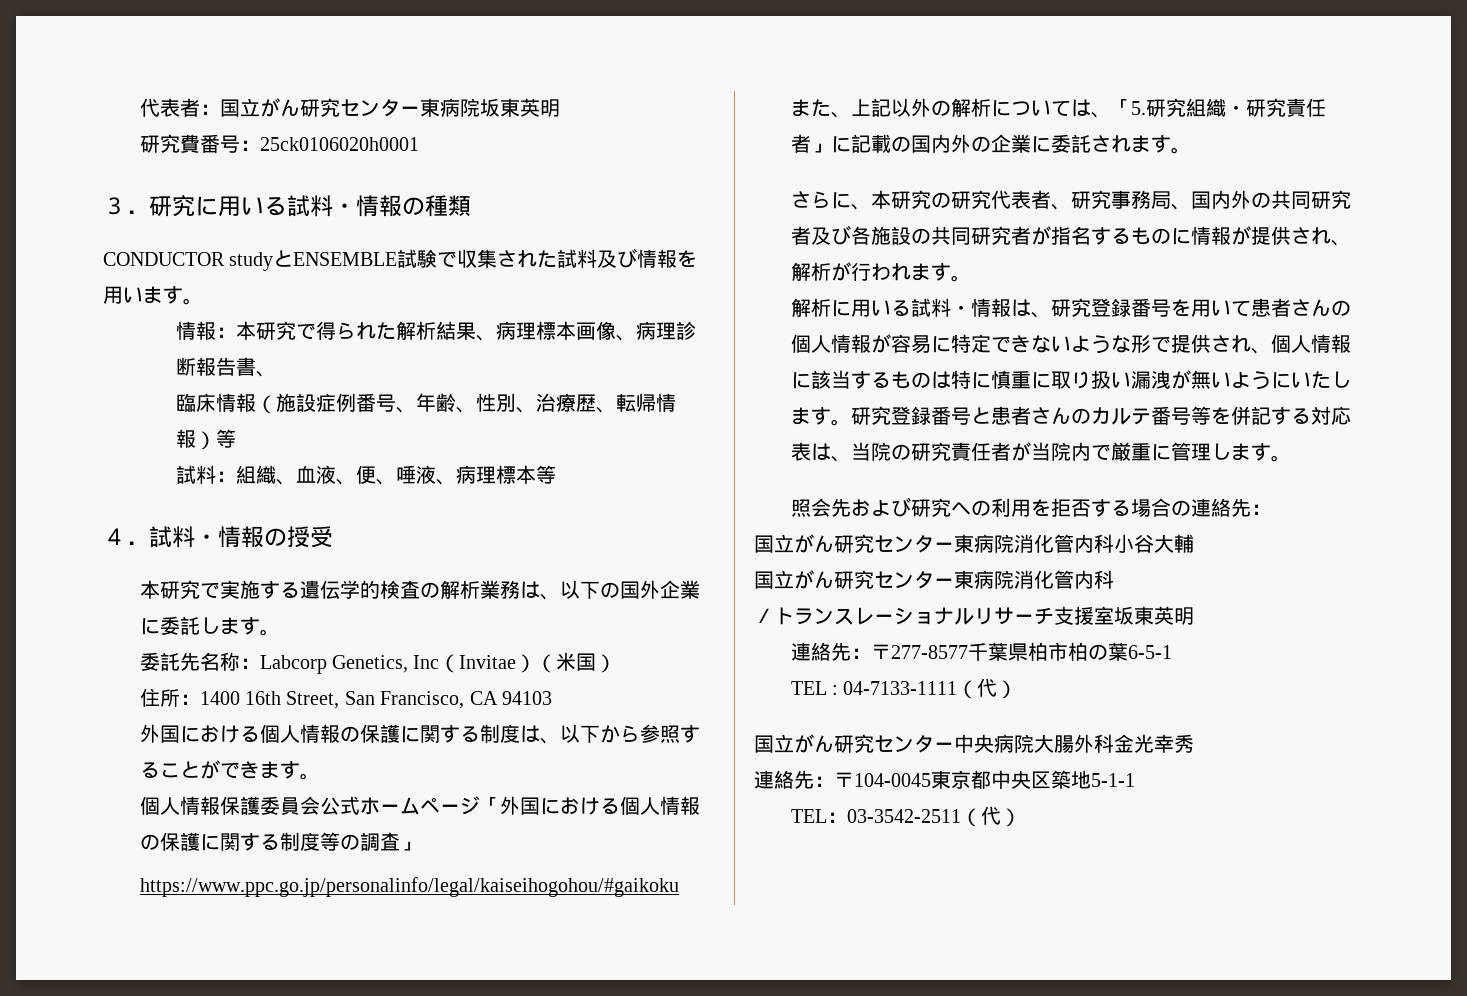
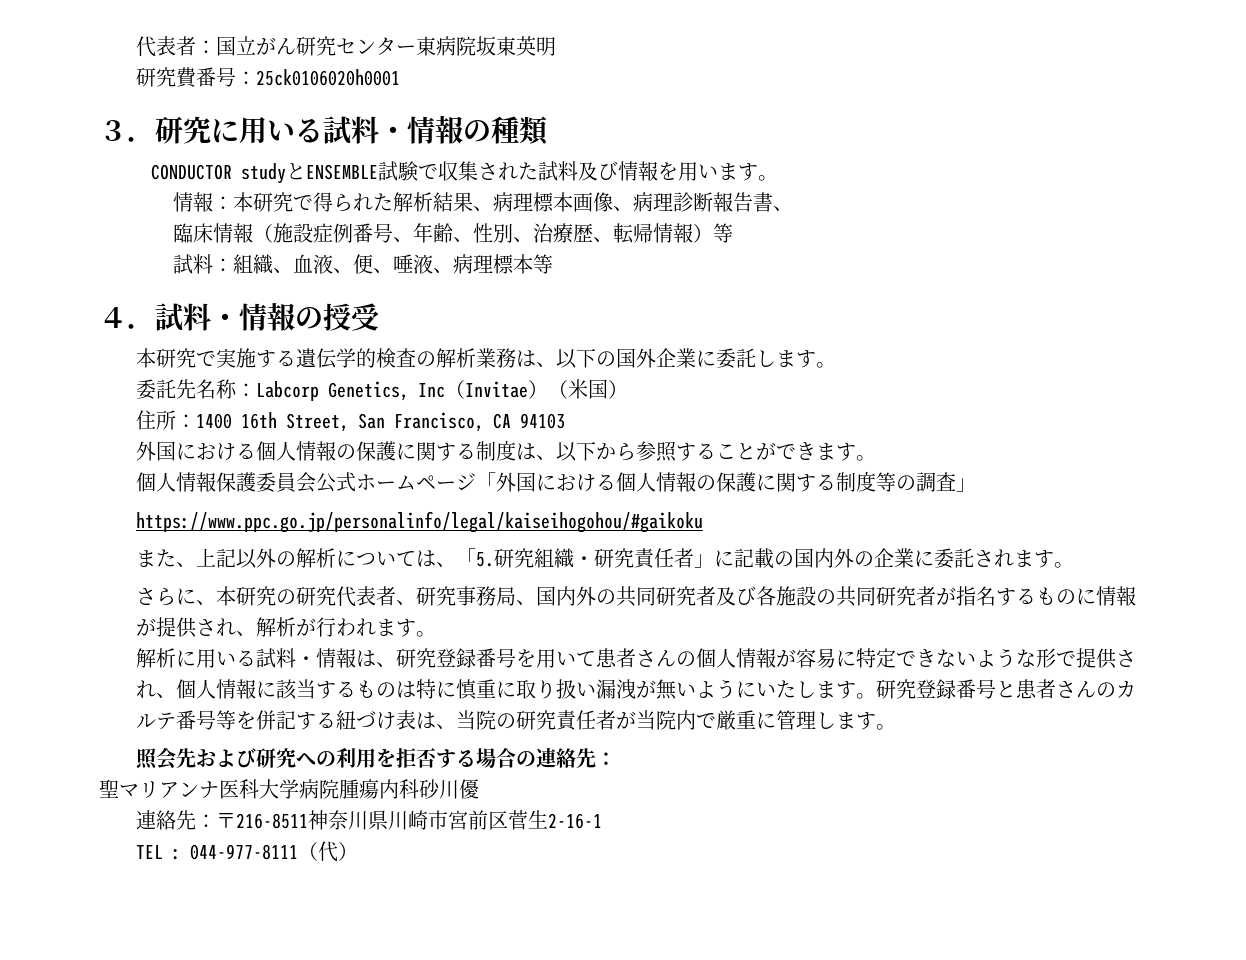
[1310,406,1351,425] 対応 -> [336,710,397,730] 紐づけ
[754,534,1194,553] [754,570,1114,589] [754,606,1194,625] [790,642,1172,661] [790,678,1018,699] [754,734,1194,753] [754,770,1135,789] [790,806,1021,827] 国立がん研究センター東病院消化管内科小谷大輔 // 国立がん研究センター東病院消化管内科 // ／トランスレーショナルリサーチ支援室坂東英明 // 連絡先：〒277-8577千葉県柏市柏の葉6-5-1 // TEL : 04-7133-1111（代） // 国立がん研究センター中央病院大腸外科金光幸秀 // 連絡先：〒104-0045東京都中央区築地5-1-1 // TEL：03-3542-2511（代） -> [99,779,479,799] [136,810,603,830] [136,841,359,862] 聖マリアンナ医科大学病院腫瘍内科砂川優 // 連絡先：〒216-8511神奈川県川崎市宮前区菅生2-16-1 // TEL : 044-977-8111（代）

